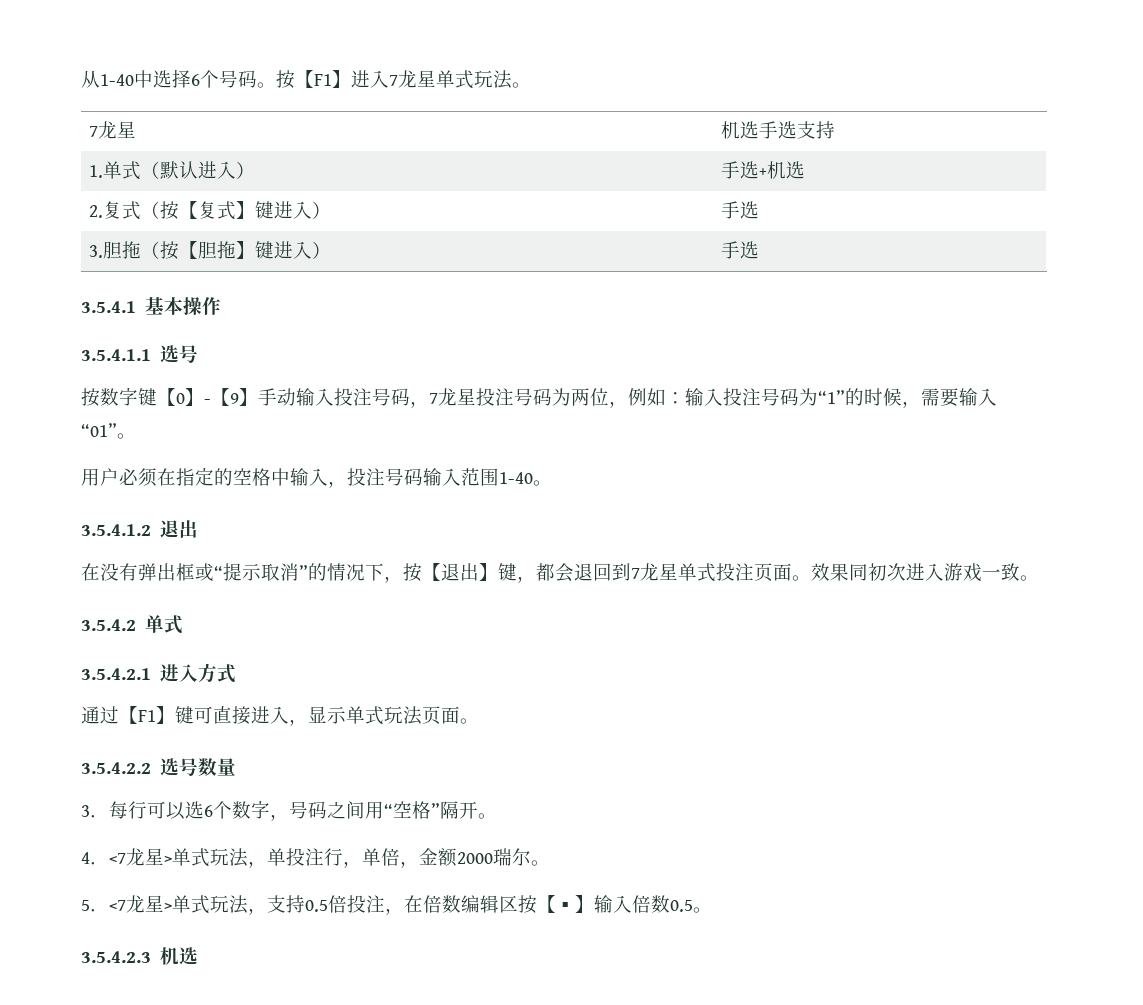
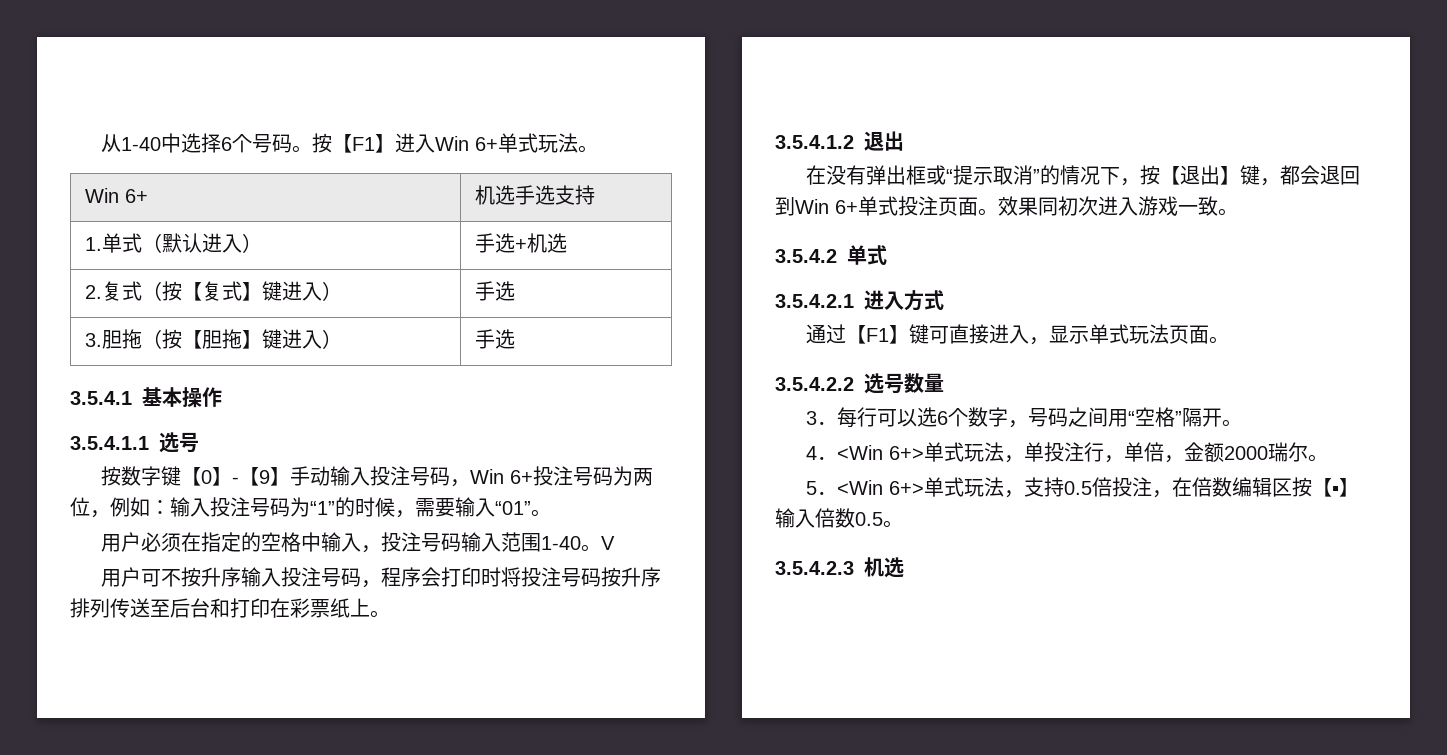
[389,70,436,88] 7龙星 -> [435,136,499,151] Win 6+
[88,121,136,139] 7龙星 -> [85,188,149,203] Win 6+
[429,388,476,406] 7龙星 -> [470,469,534,484] Win 6+
(552, 483) none -> [601,536,616,550] [101,567,662,588] [70,598,390,618] V // 用户可不按升序输入投注号码，程序会打印时将投注号码按升序排列传送至后台和打印在彩票纸上。
[631,563,678,581] 7龙星 -> [795,199,858,214] Win 6+
[109,848,172,866] <7龙星> -> [837,445,925,460] <Win 6+>
[109,895,172,913] <7龙星> -> [837,480,925,495] <Win 6+>

